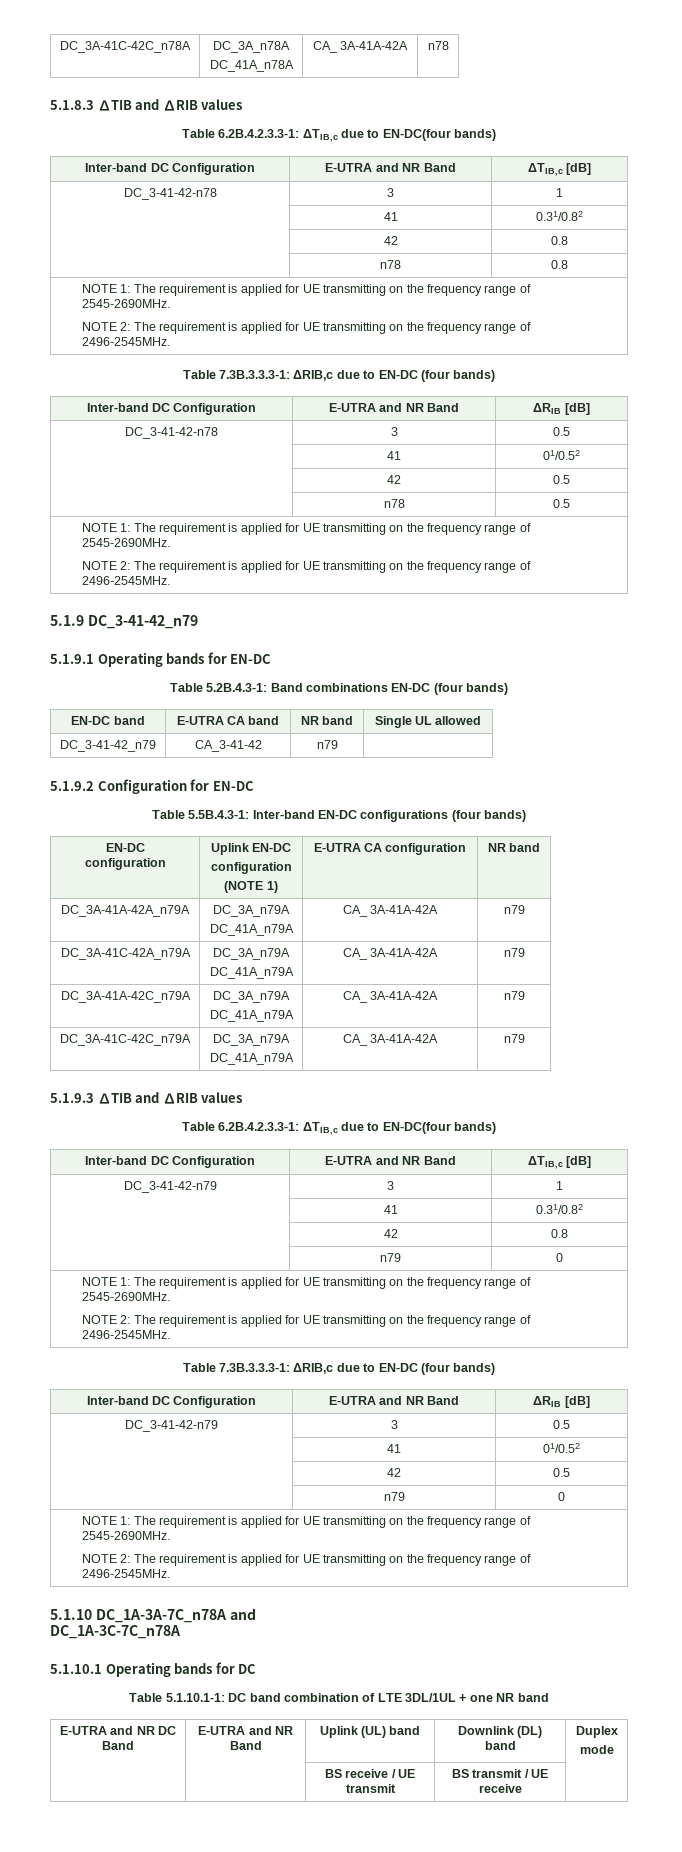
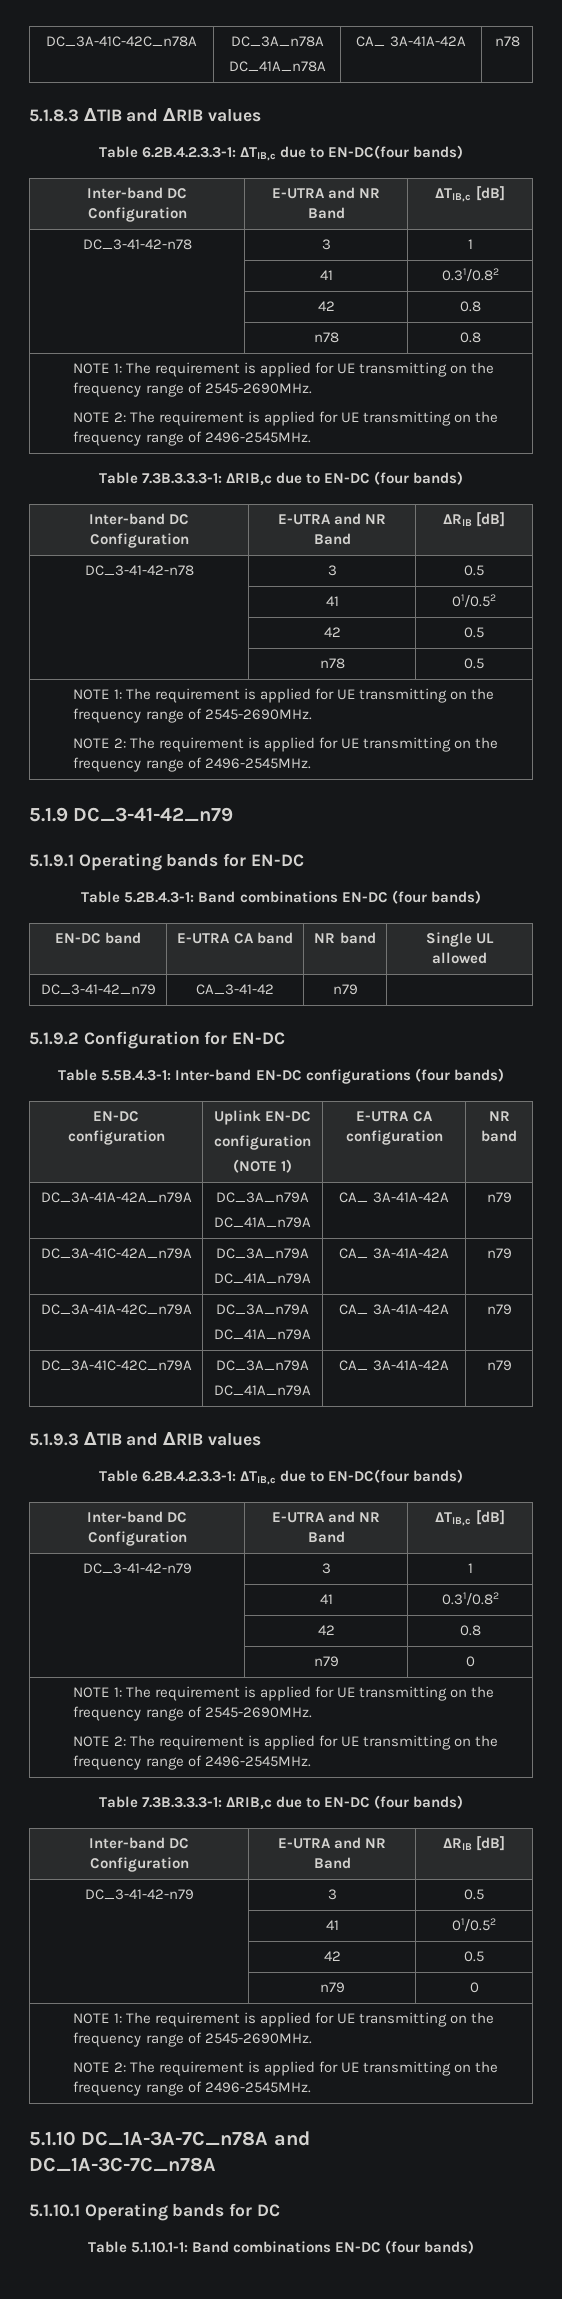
[228,1693,549,1702] [59,1726,177,1735] [102,1741,134,1750] [198,1726,293,1735] [229,1741,262,1750] [319,1726,421,1738] [457,1726,543,1738] [484,1741,516,1750] [575,1726,618,1738] [579,1745,614,1754] [324,1769,416,1778] [345,1784,396,1793] [451,1769,549,1778] [478,1784,522,1793] DC band combination of LTE 3DL/1UL + one NR band // E-UTRA and NR DC Band | E-UTRA and NR Band | Uplink (UL) band | Downlink (DL) band | Duplex // mode // | | BS receive / UE transmit | BS transmit / UE receive | -> [191,2240,475,2254] Band combinations EN-DC (four bands)

